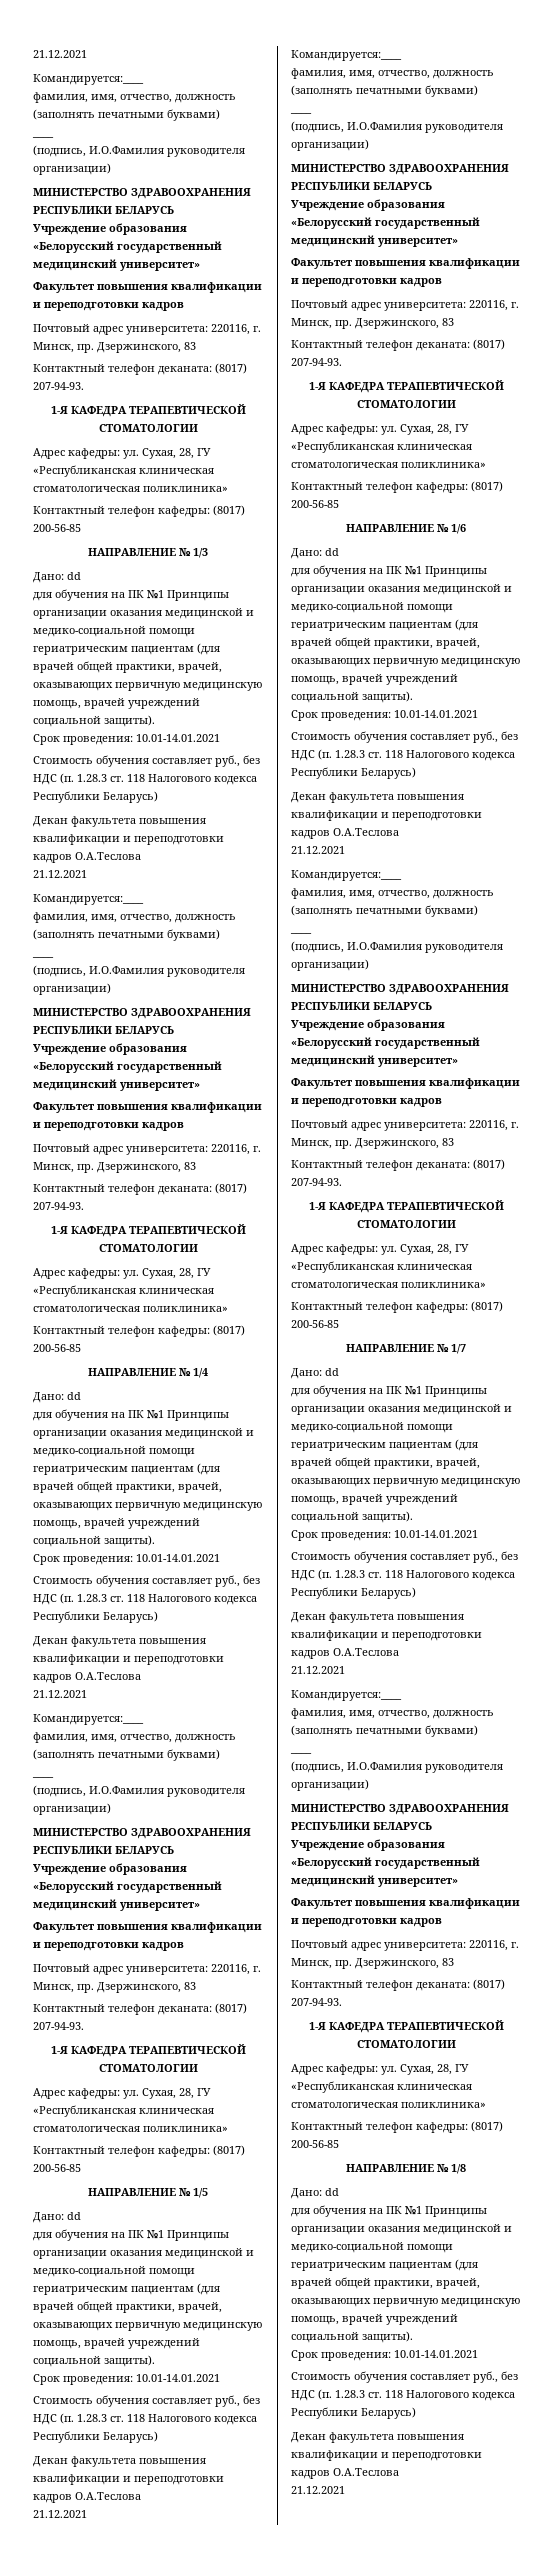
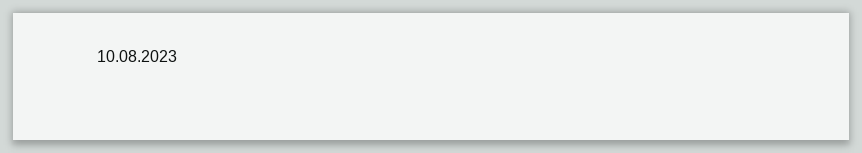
[33,50,87,58] [33,74,144,85] [33,92,236,103] [33,109,220,121] [32,136,54,138] [33,145,245,157] [33,163,111,175] [33,188,251,199] [33,206,174,214] [33,223,187,235] [33,241,222,253] [33,259,200,271] [33,282,262,293] [33,302,184,311] [33,324,261,335] [33,342,196,353] [33,363,247,375] [33,382,84,390] [50,404,246,417] [98,424,198,432] [33,448,211,459] [33,465,214,477] [33,486,228,492] [33,505,245,517] [33,524,81,532] [88,548,208,558] [33,572,81,583] [33,589,229,601] [33,608,254,619] [33,626,195,637] [33,643,220,655] [33,661,222,673] [33,682,262,691] [33,698,200,709] [33,715,155,727] [33,734,220,745] [33,755,260,767] [33,773,257,785] [33,791,158,803] [33,816,206,827] [33,834,224,845] [33,852,141,863] [33,870,87,878] [33,894,144,905] [33,912,236,923] [33,929,220,941] [32,956,54,958] [33,965,245,977] [33,983,111,995] [33,1008,251,1019] [33,1026,174,1034] [33,1043,187,1055] [33,1061,222,1073] [33,1079,200,1091] [33,1102,262,1113] [33,1122,184,1131] [33,1144,261,1155] [33,1162,196,1173] [33,1183,247,1195] [33,1202,84,1210] [50,1224,246,1237] [98,1244,198,1252] [33,1268,211,1279] [33,1285,214,1297] [33,1306,228,1312] [33,1325,245,1337] [33,1344,81,1352] [88,1368,208,1378] [33,1392,81,1403] [33,1409,229,1421] [33,1428,254,1439] [33,1446,195,1457] [33,1463,220,1475] [33,1481,222,1493] [33,1502,262,1511] [33,1518,200,1529] [33,1535,155,1547] [33,1554,220,1565] [33,1575,260,1587] [33,1593,257,1605] [33,1611,158,1623] [33,1636,206,1647] [33,1654,224,1665] [33,1672,141,1683] [33,1690,87,1698] [33,1714,144,1725] [33,1732,236,1743] [33,1749,220,1761] [32,1776,54,1778] [33,1785,245,1797] [33,1803,111,1815] [33,1828,251,1839] [33,1846,174,1854] [33,1863,187,1875] [33,1881,222,1893] [33,1899,200,1911] [33,1922,262,1933] [33,1942,184,1951] [33,1964,261,1975] [33,1982,196,1993] [33,2003,247,2015] [33,2022,84,2030] [50,2044,246,2057] [98,2064,198,2072] [33,2088,211,2099] [33,2105,214,2117] [33,2126,228,2132] [33,2145,245,2157] [33,2164,81,2172] [88,2188,208,2198] [33,2212,81,2223] [33,2229,229,2241] [33,2248,254,2259] [33,2266,195,2277] [33,2283,220,2295] [33,2301,222,2313] [33,2322,262,2331] [33,2338,200,2349] [33,2355,155,2367] [33,2374,220,2385] [33,2395,260,2407] [33,2413,257,2425] [33,2431,158,2443] [33,2456,206,2467] [33,2474,224,2485] [33,2492,141,2503] [33,2510,87,2518] [291,50,402,61] [291,68,494,79] [291,85,478,97] [290,112,312,114] [291,121,503,133] [291,139,369,151] [291,164,509,175] [291,182,432,190] [291,199,445,211] [291,217,480,229] [291,235,458,247] [291,258,520,269] [291,278,442,287] [291,300,519,311] [291,318,454,329] [291,339,505,351] [291,358,342,366] [308,380,504,393] [356,400,456,408] [291,424,469,435] [291,441,472,453] [291,462,486,468] [291,481,503,493] [291,500,339,508] [346,524,466,534] [291,548,339,559] [291,565,487,577] [291,584,512,595] [291,602,453,613] [291,619,478,631] [291,637,480,649] [291,658,520,667] [291,674,458,685] [291,691,413,703] [291,710,478,721] [291,731,518,743] [291,749,515,761] [291,767,416,779] [291,792,464,803] [291,810,482,821] [291,828,399,839] [291,846,345,854] [291,870,402,881] [291,888,494,899] [291,905,478,917] [290,932,312,934] [291,941,503,953] [291,959,369,971] [291,984,509,995] [291,1002,432,1010] [291,1019,445,1031] [291,1037,480,1049] [291,1055,458,1067] [291,1078,520,1089] [291,1098,442,1107] [291,1120,519,1131] [291,1138,454,1149] [291,1159,505,1171] [291,1178,342,1186] [308,1200,504,1213] [356,1220,456,1228] [291,1244,469,1255] [291,1261,472,1273] [291,1282,486,1288] [291,1301,503,1313] [291,1320,339,1328] [346,1344,466,1354] [291,1368,339,1379] [291,1385,487,1397] [291,1404,512,1415] [291,1422,453,1433] [291,1439,478,1451] [291,1457,480,1469] [291,1478,520,1487] [291,1494,458,1505] [291,1511,413,1523] [291,1530,478,1541] [291,1551,518,1563] [291,1569,515,1581] [291,1587,416,1599] [291,1612,464,1623] [291,1630,482,1641] [291,1648,399,1659] [291,1666,345,1674] [291,1690,402,1701] [291,1708,494,1719] [291,1725,478,1737] [290,1752,312,1754] [291,1761,503,1773] [291,1779,369,1791] [291,1804,509,1815] [291,1822,432,1830] [291,1839,445,1851] [291,1857,480,1869] [291,1875,458,1887] [291,1898,520,1909] [291,1918,442,1927] [291,1940,519,1951] [291,1958,454,1969] [291,1979,505,1991] [291,1998,342,2006] [308,2020,504,2033] [356,2040,456,2048] [291,2064,469,2075] [291,2081,472,2093] [291,2102,486,2108] [291,2121,503,2133] [291,2140,339,2148] [346,2164,466,2174] [291,2188,339,2199] [291,2205,487,2217] [291,2224,512,2235] [291,2242,453,2253] [291,2259,478,2271] [291,2277,480,2289] [291,2298,520,2307] [291,2314,458,2325] [291,2331,413,2343] [291,2350,478,2361] [291,2371,518,2383] [291,2389,515,2401] [291,2407,416,2419] [291,2432,464,2443] [291,2450,482,2461] [291,2468,399,2479] [291,2486,345,2494] 21.12.2021 // Командируется:____ // фамилия, имя, отчество, должность (заполнять печатными буквами) // ____ // (подпись, И.О.Фамилия руководителя организации) // МИНИСТЕРСТВО ЗДРАВООХРАНЕНИЯ РЕСПУБЛИКИ БЕЛАРУСЬ // Учреждение образования «Белорусский государственный медицинский университет» // Факультет повышения квалификации и переподготовки кадров // Почтовый адрес университета: 220116, г. Минск, пр. Дзержинского, 83 // Контактный телефон деканата: (8017) 207-94-93. // 1-Я КАФЕДРА ТЕРАПЕВТИЧЕСКОЙ СТОМАТОЛОГИИ // Адрес кафедры: ул. Сухая, 28, ГУ «Республиканская клиническая стоматологическая поликлиника» // Контактный телефон кафедры: (8017) 200-56-85 // НАПРАВЛЕНИЕ № 1/3 // Дано: dd // для обучения на ПК №1 Принципы организации оказания медицинской и медико-социальной помощи гериатрическим пациентам (для врачей общей практики, врачей, оказывающих первичную медицинскую помощь, врачей учреждений социальной защиты). // Срок проведения: 10.01-14.01.2021 // Стоимость обучения составляет руб., без НДС (п. 1.28.3 ст. 118 Налогового кодекса Республики Беларусь) // Декан факультета повышения квалификации и переподготовки кадров О.А.Теслова // 21.12.2021 // Командируется:____ // фамилия, имя, отчество, должность (заполнять печатными буквами) // ____ // (подпись, И.О.Фамилия руководителя организации) // МИНИСТЕРСТВО ЗДРАВООХРАНЕНИЯ РЕСПУБЛИКИ БЕЛАРУСЬ // Учреждение образования «Белорусский государственный медицинский университет» // Факультет повышения квалификации и переподготовки кадров // Почтовый адрес университета: 220116, г. Минск, пр. Дзержинского, 83 // Контактный телефон деканата: (8017) 207-94-93. // 1-Я КАФЕДРА ТЕРАПЕВТИЧЕСКОЙ СТОМАТОЛОГИИ // Адрес кафедры: ул. Сухая, 28, ГУ «Республиканская клиническая стоматологическая поликлиника» // Контактный телефон кафедры: (8017) 200-56-85 // НАПРАВЛЕНИЕ № 1/4 // Дано: dd // для обучения на ПК №1 Принципы организации оказания медицинской и медико-социальной помощи гериатрическим пациентам (для врачей общей практики, врачей, оказывающих первичную медицинскую помощь, врачей учреждений социальной защиты). // Срок проведения: 10.01-14.01.2021 // Стоимость обучения составляет руб., без НДС (п. 1.28.3 ст. 118 Налогового кодекса Республики Беларусь) // Декан факультета повышения квалификации и переподготовки кадров О.А.Теслова // 21.12.2021 // Командируется:____ // фамилия, имя, отчество, должность (заполнять печатными буквами) // ____ // (подпись, И.О.Фамилия руководителя организации) // МИНИСТЕРСТВО ЗДРАВООХРАНЕНИЯ РЕСПУБЛИКИ БЕЛАРУСЬ // Учреждение образования «Белорусский государственный медицинский университет» // Факультет повышения квалификации и переподготовки кадров // Почтовый адрес университета: 220116, г. Минск, пр. Дзержинского, 83 // Контактный телефон деканата: (8017) 207-94-93. // 1-Я КАФЕДРА ТЕРАПЕВТИЧЕСКОЙ СТОМАТОЛОГИИ // Адрес кафедры: ул. Сухая, 28, ГУ «Республиканская клиническая стоматологическая поликлиника» // Контактный телефон кафедры: (8017) 200-56-85 // НАПРАВЛЕНИЕ № 1/5 // Дано: dd // для обучения на ПК №1 Принципы организации оказания медицинской и медико-социальной помощи гериатрическим пациентам (для врачей общей практики, врачей, оказывающих первичную медицинскую помощь, врачей учреждений социальной защиты). // Срок проведения: 10.01-14.01.2021 // Стоимость обучения составляет руб., без НДС (п. 1.28.3 ст. 118 Налогового кодекса Республики Беларусь) // Декан факультета повышения квалификации и переподготовки кадров О.А.Теслова // 21.12.2021 // Командируется:____ // фамилия, имя, отчество, должность (заполнять печатными буквами) // ____ // (подпись, И.О.Фамилия руководителя организации) // МИНИСТЕРСТВО ЗДРАВООХРАНЕНИЯ РЕСПУБЛИКИ БЕЛАРУСЬ // Учреждение образования «Белорусский государственный медицинский университет» // Факультет повышения квалификации и переподготовки кадров // Почтовый адрес университета: 220116, г. Минск, пр. Дзержинского, 83 // Контактный телефон деканата: (8017) 207-94-93. // 1-Я КАФЕДРА ТЕРАПЕВТИЧЕСКОЙ СТОМАТОЛОГИИ // Адрес кафедры: ул. Сухая, 28, ГУ «Республиканская клиническая стоматологическая поликлиника» // Контактный телефон кафедры: (8017) 200-56-85 // НАПРАВЛЕНИЕ № 1/6 // Дано: dd // для обучения на ПК №1 Принципы организации оказания медицинской и медико-социальной помощи гериатрическим пациентам (для врачей общей практики, врачей, оказывающих первичную медицинскую помощь, врачей учреждений социальной защиты). // Срок проведения: 10.01-14.01.2021 // Стоимость обучения составляет руб., без НДС (п. 1.28.3 ст. 118 Налогового кодекса Республики Беларусь) // Декан факультета повышения квалификации и переподготовки кадров О.А.Теслова // 21.12.2021 // Командируется:____ // фамилия, имя, отчество, должность (заполнять печатными буквами) // ____ // (подпись, И.О.Фамилия руководителя организации) // МИНИСТЕРСТВО ЗДРАВООХРАНЕНИЯ РЕСПУБЛИКИ БЕЛАРУСЬ // Учреждение образования «Белорусский государственный медицинский университет» // Факультет повышения квалификации и переподготовки кадров // Почтовый адрес университета: 220116, г. Минск, пр. Дзержинского, 83 // Контактный телефон деканата: (8017) 207-94-93. // 1-Я КАФЕДРА ТЕРАПЕВТИЧЕСКОЙ СТОМАТОЛОГИИ // Адрес кафедры: ул. Сухая, 28, ГУ «Республиканская клиническая стоматологическая поликлиника» // Контактный телефон кафедры: (8017) 200-56-85 // НАПРАВЛЕНИЕ № 1/7 // Дано: dd // для обучения на ПК №1 Принципы организации оказания медицинской и медико-социальной помощи гериатрическим пациентам (для врачей общей практики, врачей, оказывающих первичную медицинскую помощь, врачей учреждений социальной защиты). // Срок проведения: 10.01-14.01.2021 // Стоимость обучения составляет руб., без НДС (п. 1.28.3 ст. 118 Налогового кодекса Республики Беларусь) // Декан факультета повышения квалификации и переподготовки кадров О.А.Теслова // 21.12.2021 // Командируется:____ // фамилия, имя, отчество, должность (заполнять печатными буквами) // ____ // (подпись, И.О.Фамилия руководителя организации) // МИНИСТЕРСТВО ЗДРАВООХРАНЕНИЯ РЕСПУБЛИКИ БЕЛАРУСЬ // Учреждение образования «Белорусский государственный медицинский университет» // Факультет повышения квалификации и переподготовки кадров // Почтовый адрес университета: 220116, г. Минск, пр. Дзержинского, 83 // Контактный телефон деканата: (8017) 207-94-93. // 1-Я КАФЕДРА ТЕРАПЕВТИЧЕСКОЙ СТОМАТОЛОГИИ // Адрес кафедры: ул. Сухая, 28, ГУ «Республиканская клиническая стоматологическая поликлиника» // Контактный телефон кафедры: (8017) 200-56-85 // НАПРАВЛЕНИЕ № 1/8 // Дано: dd // для обучения на ПК №1 Принципы организации оказания медицинской и медико-социальной помощи гериатрическим пациентам (для врачей общей практики, врачей, оказывающих первичную медицинскую помощь, врачей учреждений социальной защиты). // Срок проведения: 10.01-14.01.2021 // Стоимость обучения составляет руб., без НДС (п. 1.28.3 ст. 118 Налогового кодекса Республики Беларусь) // Декан факультета повышения квалификации и переподготовки кадров О.А.Теслова // 21.12.2021 -> [97,50,177,62] 10.08.2023

